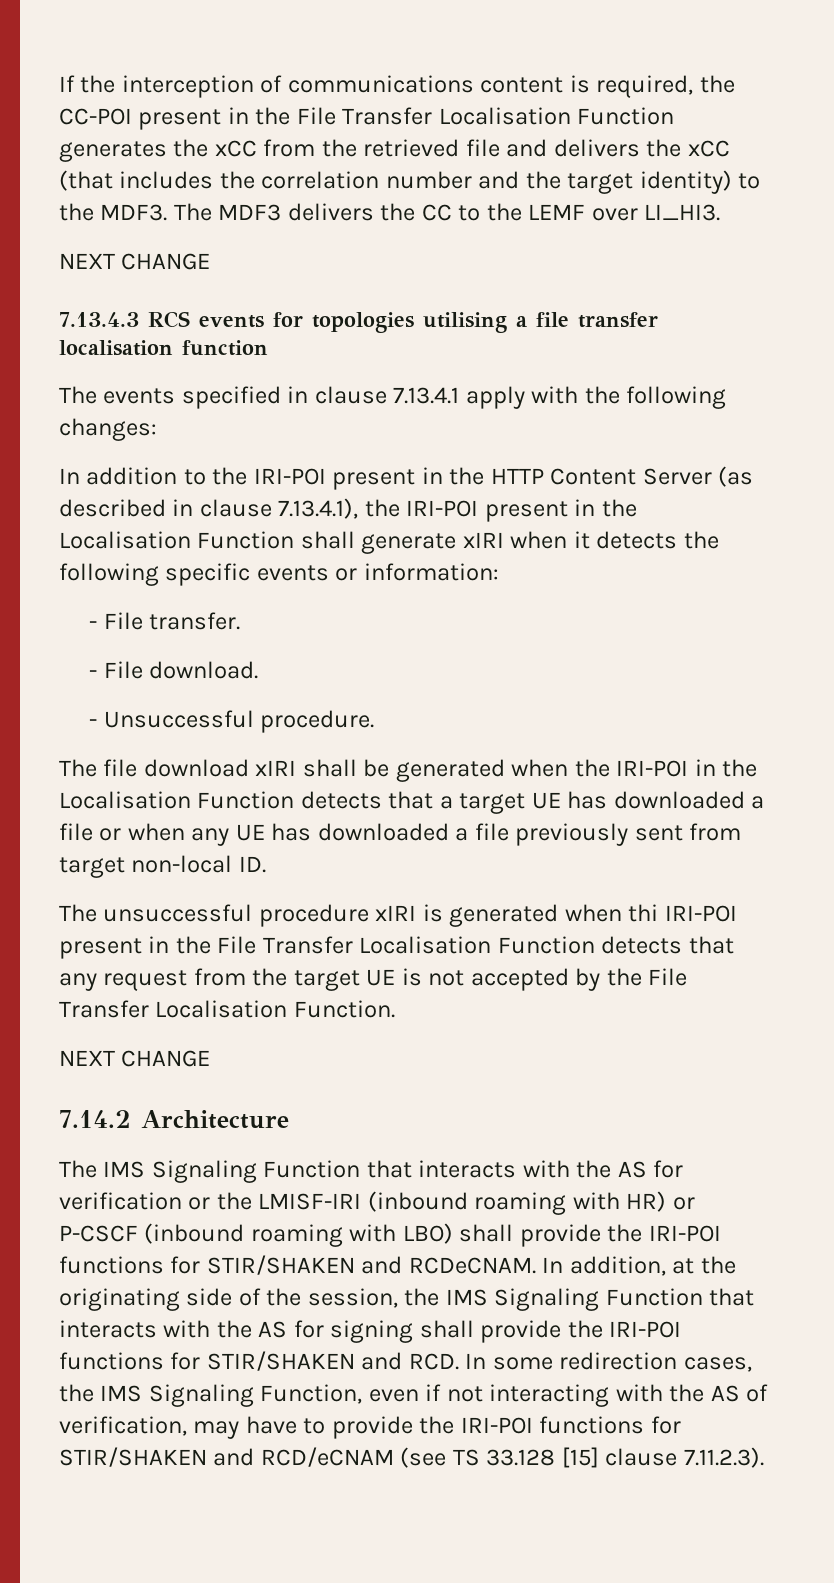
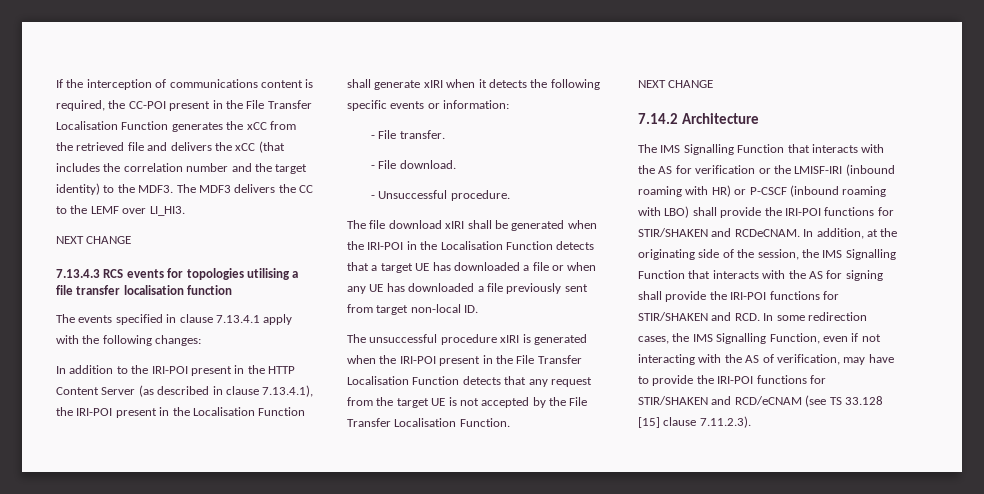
[628,904,659,922] thi -> [379,355,397,364] the
[151,1160,257,1183] Signaling -> [683,144,734,155] Signalling
[494,1288,600,1311] Signaling -> [845,249,896,260] Signalling
[148,1384,254,1407] Signaling -> [716,333,767,344] Signalling

